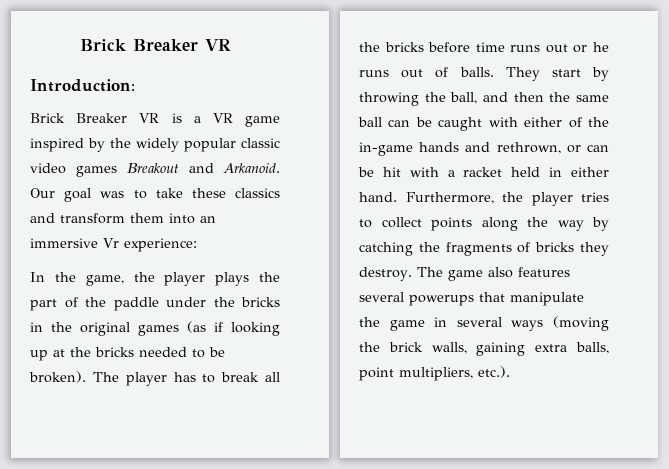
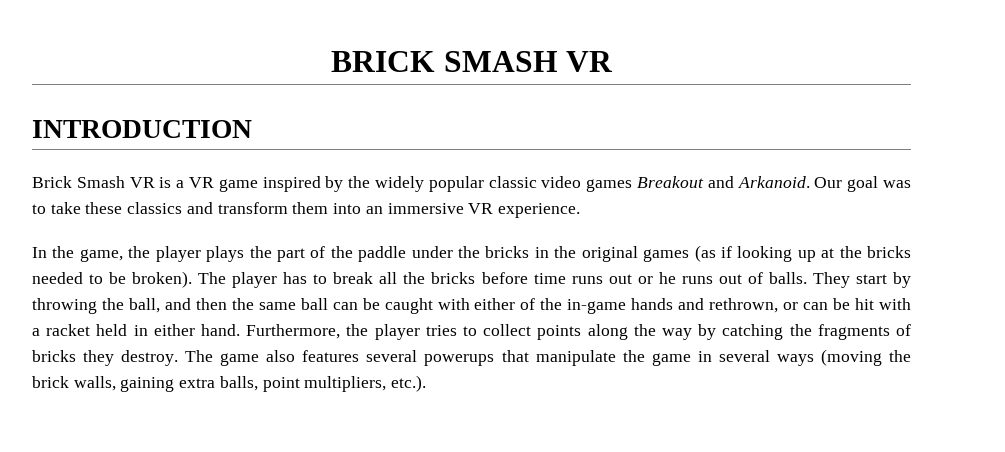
[79,39,198,51] Brick Breaker -> [330,51,558,72] BRICK SMASH
[30,79,135,92] [30,113,128,123] Introduction: // Brick Breaker -> [32,120,252,138] [32,176,125,188] INTRODUCTION // Brick Smash
[103,238,197,252] Vr experience: -> [468,203,580,218] VR experience.

